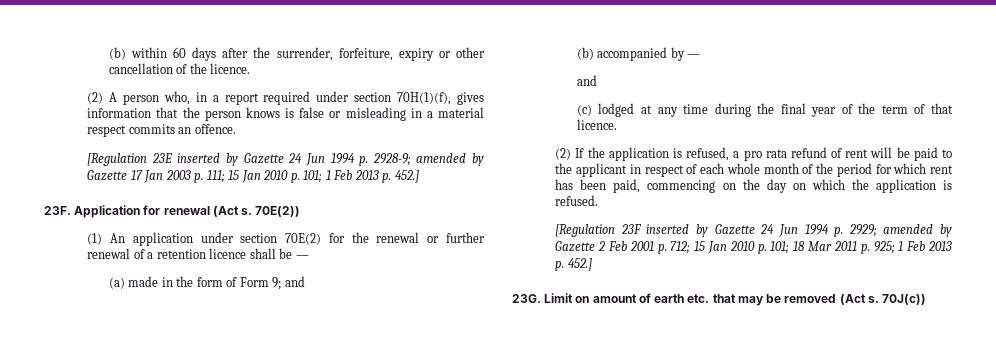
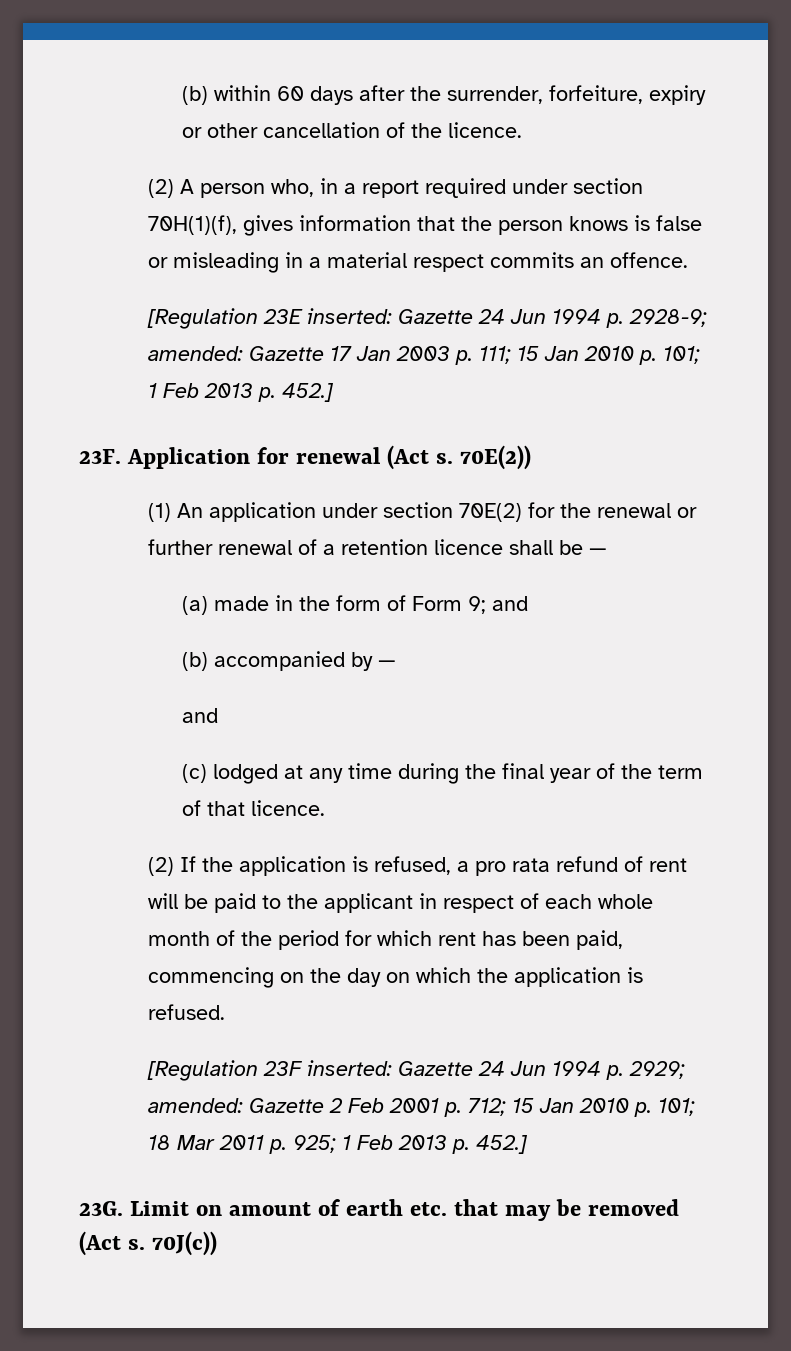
[177,153,239,166] inserted by -> [306,308,392,324] inserted:
[416,153,485,166] amended by -> [147,346,243,361] amended:
[646,224,709,237] inserted by -> [306,1060,392,1076] inserted:
[883,224,953,237] amended by -> [147,1098,243,1113] amended:

